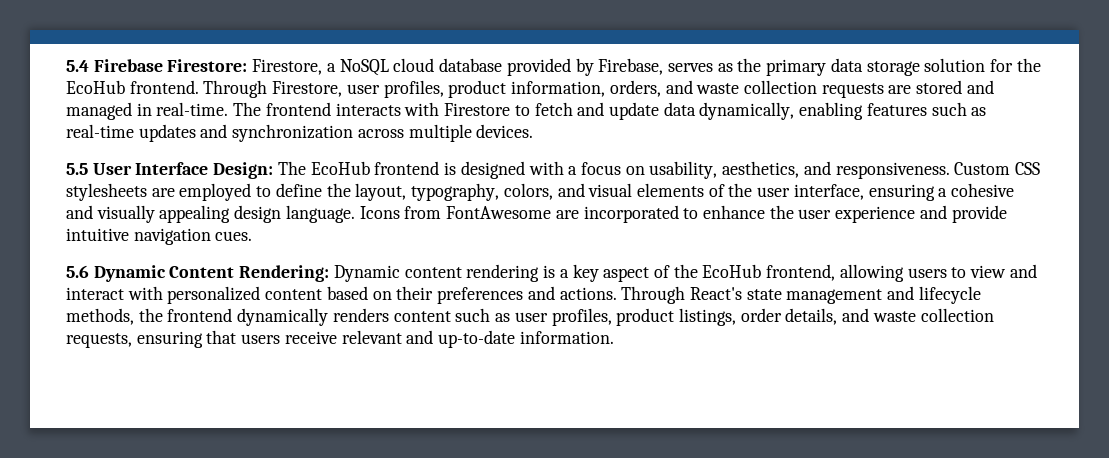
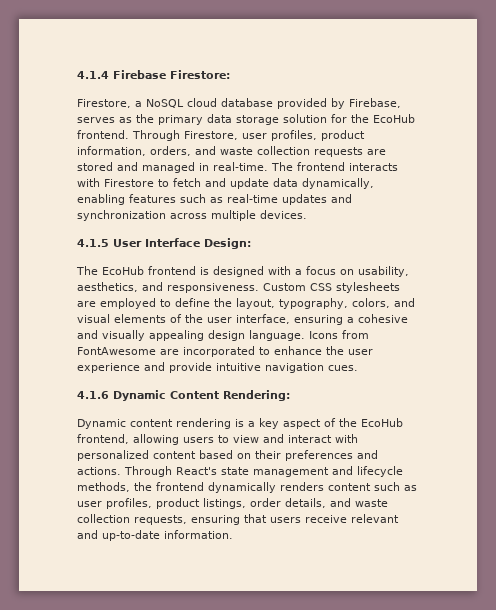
[66,60,89,72] 5.4 -> [77,71,109,79] 4.1.4
(248, 65) none -> (230, 74) //
[66,163,88,175] 5.5 -> [77,239,109,247] 4.1.5
(274, 170) none -> (251, 243) //
[66,265,89,278] 5.6 -> [77,391,109,399] 4.1.6
(330, 273) none -> (290, 395) //

